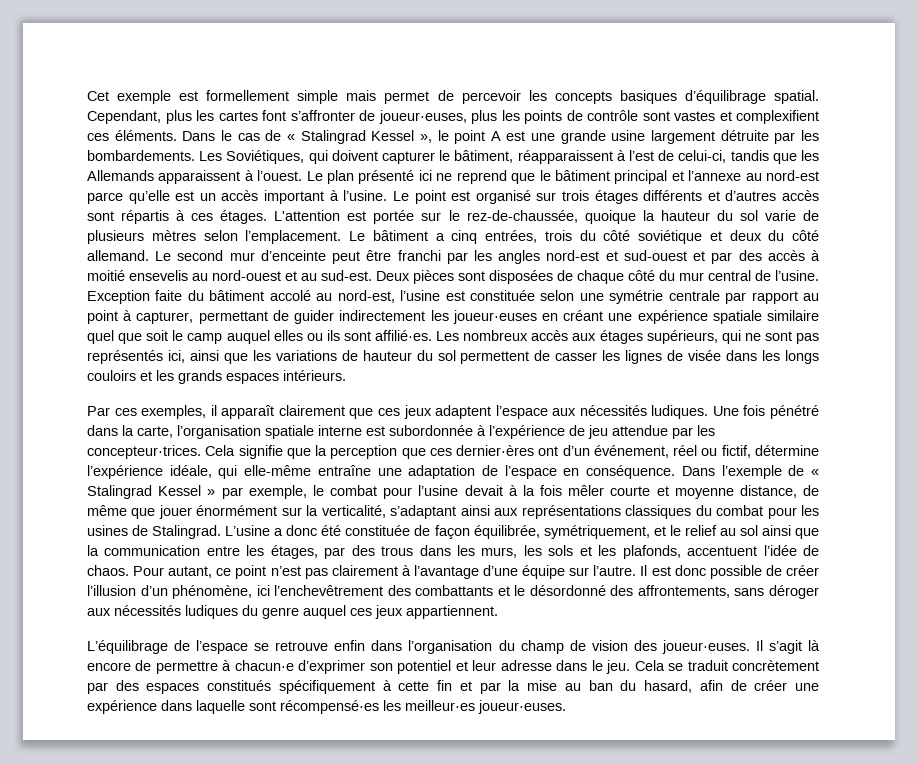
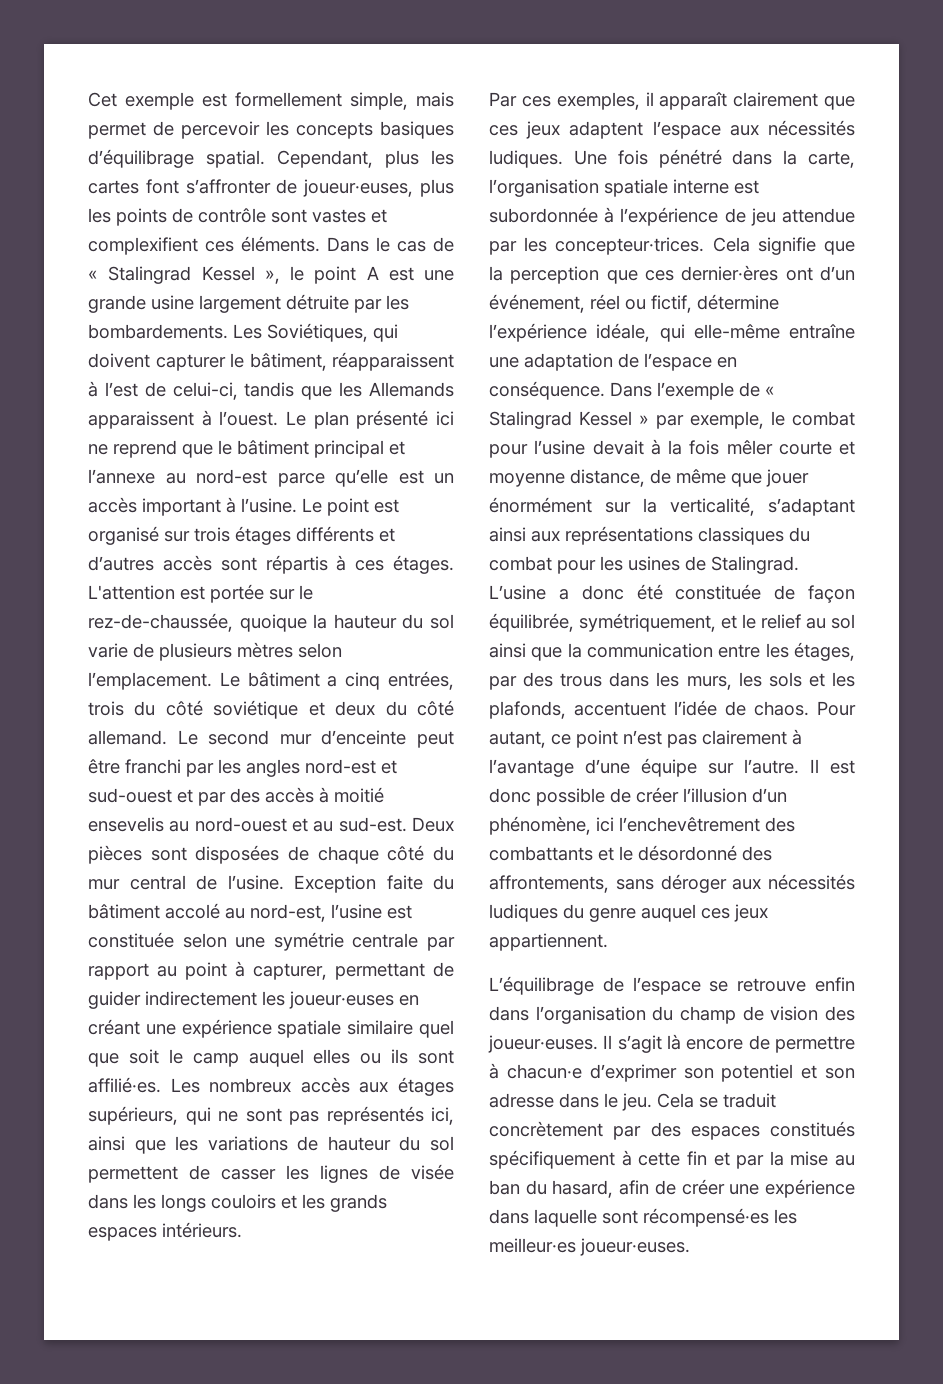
[297,90,339,104] simple -> [350,92,408,110] simple,
[472,660,497,671] leur -> [825,1068,855,1079] son

